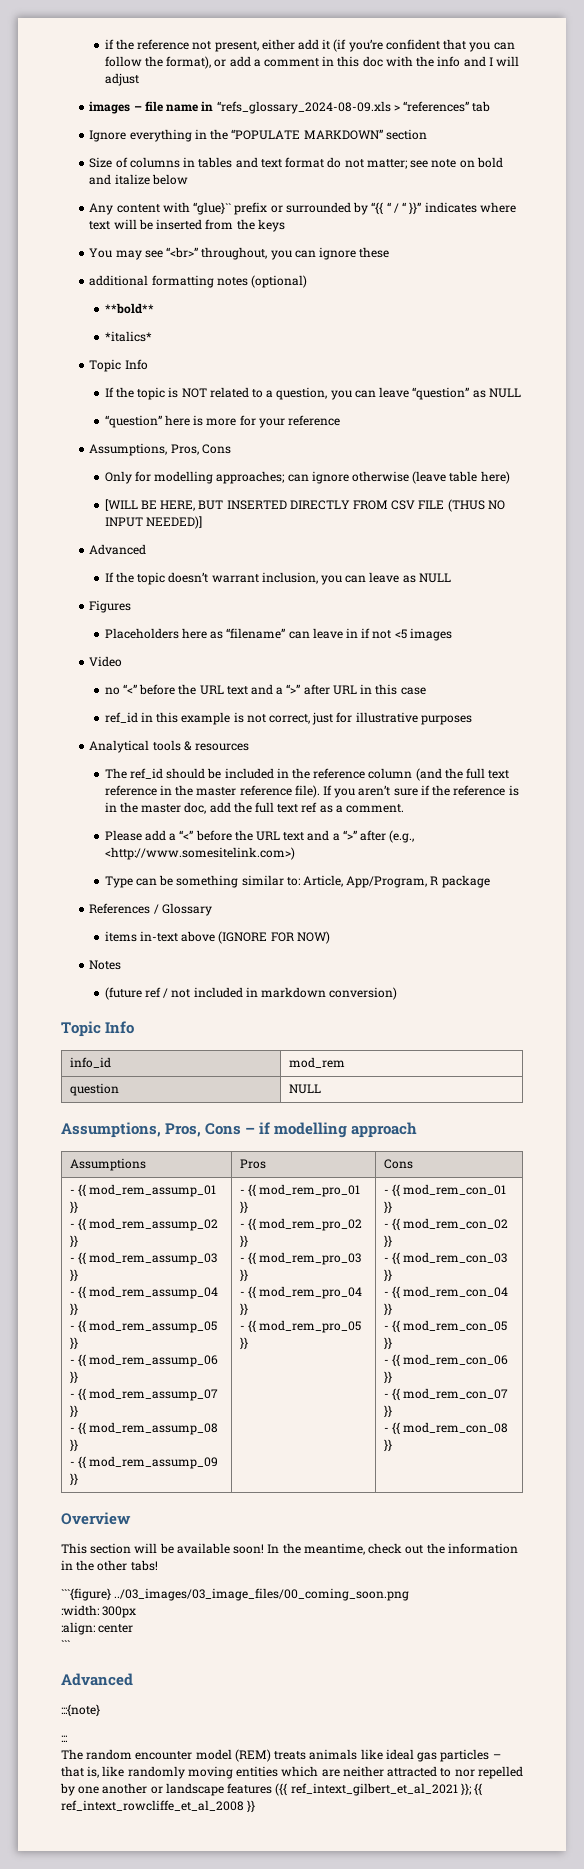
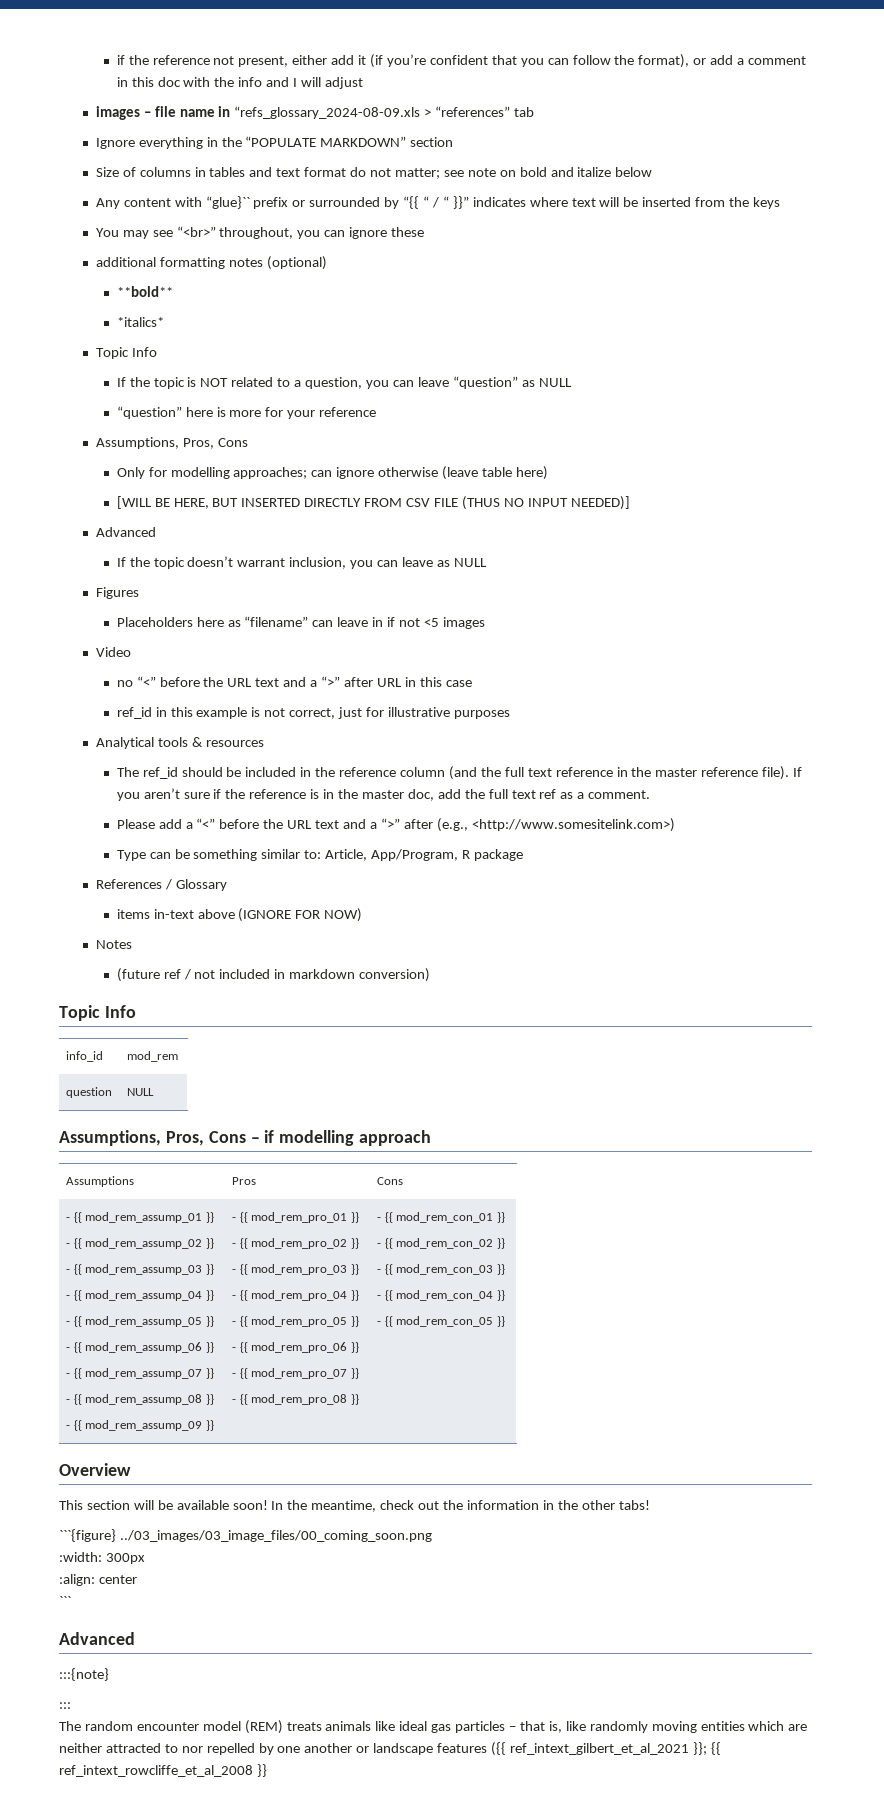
(248, 1343) none -> [232,1342,359,1353] [232,1368,359,1379] [232,1394,359,1405] // - {{ mod_rem_pro_06 }} // - {{ mod_rem_pro_07 }} // - {{ mod_rem_pro_08 }}
[383,1354,509,1367] [383,1371,392,1384] [383,1388,509,1401] [383,1405,392,1418] [383,1422,509,1435] [383,1439,392,1452] // - {{ mod_rem_con_06 }} // - {{ mod_rem_con_07 }} // - {{ mod_rem_con_08 }} -> (505, 1321) none

